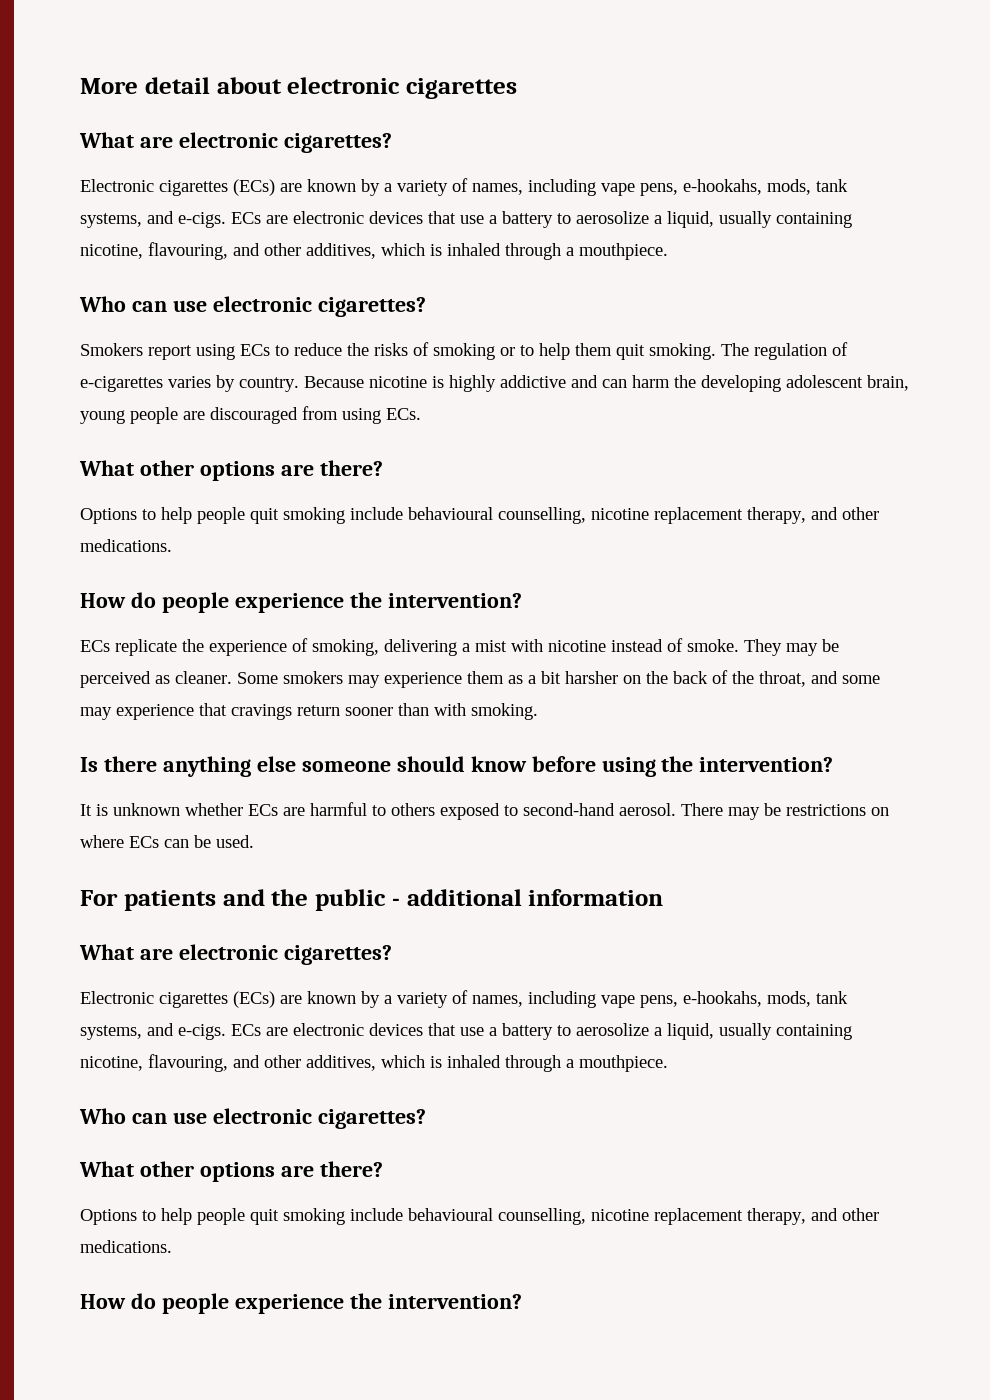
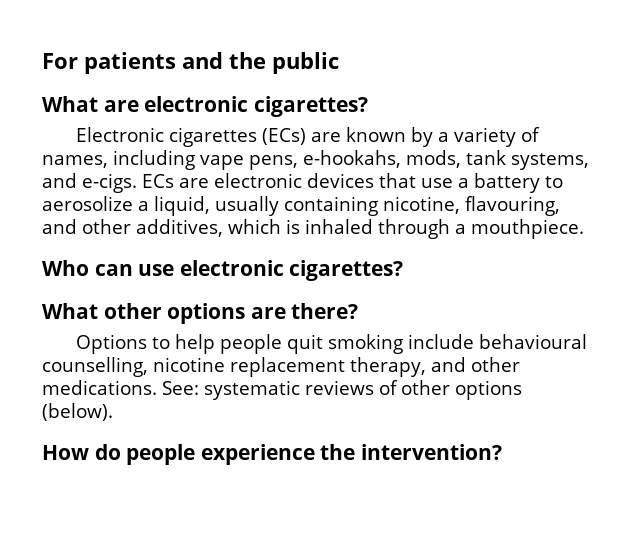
[80,77,517,99] [79,132,392,153] [80,178,848,196] [80,211,852,228] [80,242,668,260] [79,296,426,317] [80,342,848,360] [80,375,909,392] [80,406,421,424] [79,460,383,481] [80,507,879,524] [80,539,172,552] [80,592,522,613] [80,638,839,656] [80,670,880,688] [80,703,538,720] [80,756,834,777] [80,802,889,820] [80,835,254,848] More detail about electronic cigarettes // What are electronic cigarettes? // Electronic cigarettes (ECs) are known by a variety of names, including vape pens, e-hookahs, mods, tank systems, and e-cigs. ECs are electronic devices that use a battery to aerosolize a liquid, usually containing nicotine, flavouring, and other additives, which is inhaled through a mouthpiece. // Who can use electronic cigarettes? // Smokers report using ECs to reduce the risks of smoking or to help them quit smoking. The regulation of e-cigarettes varies by country. Because nicotine is highly addictive and can harm the developing adolescent brain, young people are discouraged from using ECs. // What other options are there? // Options to help people quit smoking include behavioural counselling, nicotine replacement therapy, and other medications. // How do people experience the intervention? // ECs replicate the experience of smoking, delivering a mist with nicotine instead of smoke. They may be perceived as cleaner. Some smokers may experience them as a bit harsher on the back of the throat, and some may experience that cravings return sooner than with smoking. // Is there anything else someone should know before using the intervention? // It is unknown whether ECs are harmful to others exposed to second-hand aerosol. There may be restrictions on where ECs can be used. // -> (42, 61) none
[391,889,664,906] - additional information -> (339, 63) none
(172, 1246) none -> [162,380,522,400] [42,403,113,421] See: systematic reviews of other options (below).

